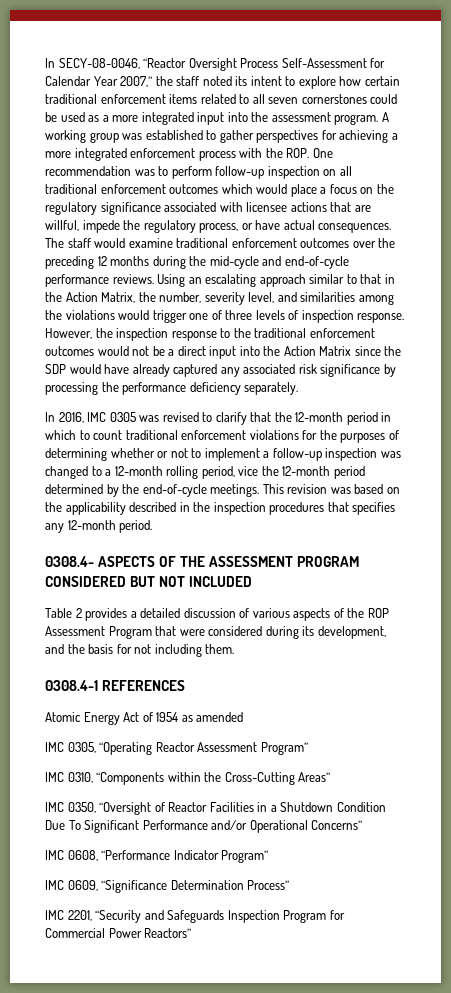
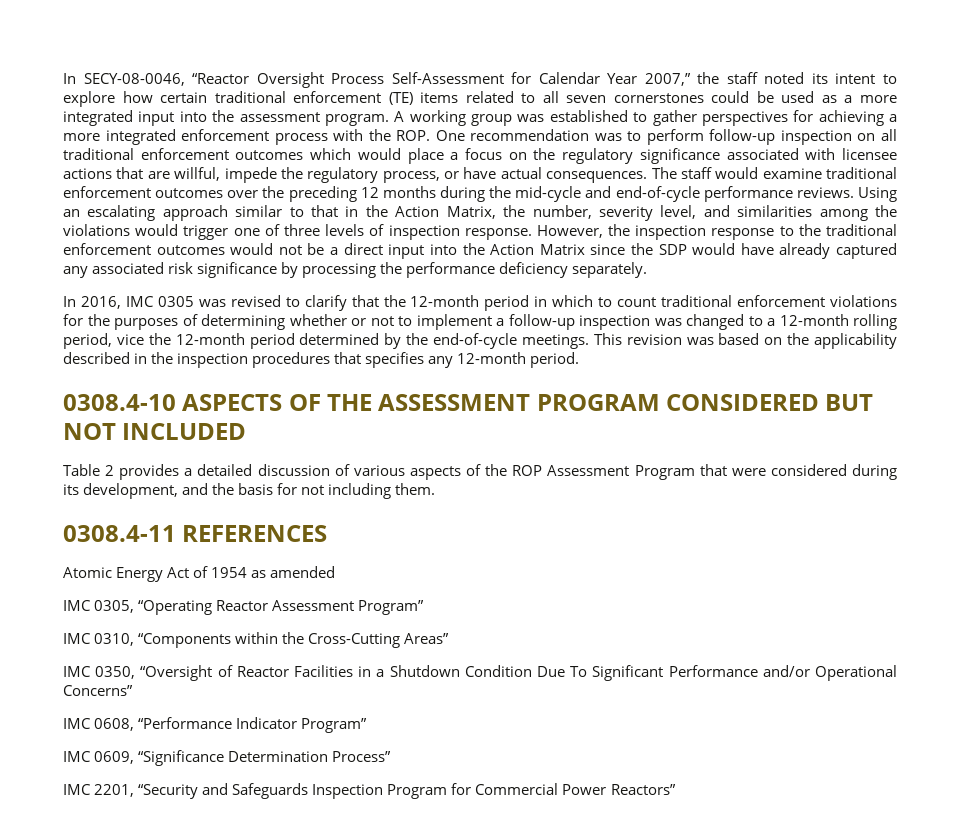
(166, 99) none -> [388,92,413,105] (TE)
[45,556,94,567] 0308.4- -> [63,394,176,411] 0308.4-10
[45,680,98,691] 0308.4-1 -> [63,525,176,542] 0308.4-11

